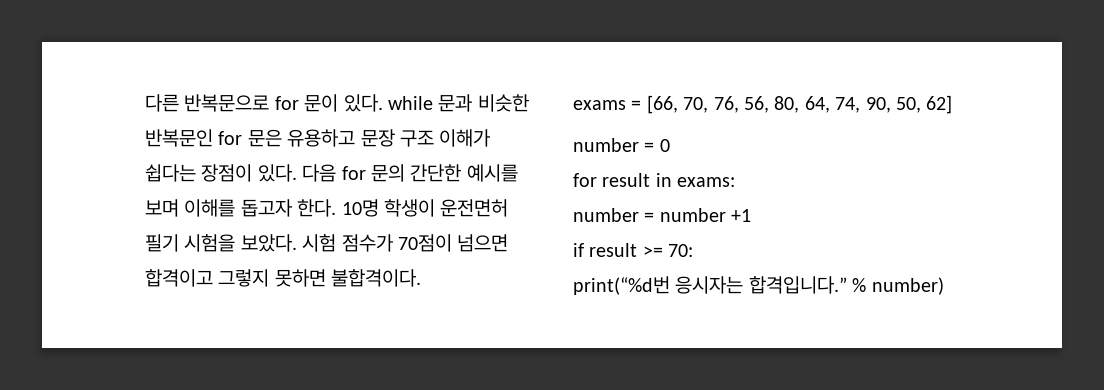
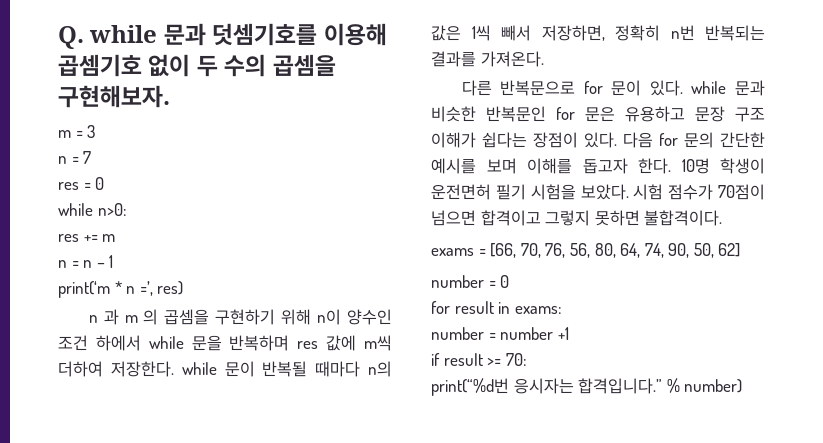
(145, 103) none -> [58,23,387,49] [58,54,336,77] [58,85,170,108] [58,125,96,138] [58,151,92,164] [58,177,105,190] [58,203,127,216] [58,234,116,242] [58,255,114,268] [58,281,184,298] [88,309,392,325] [58,335,392,351] [58,361,392,377] [431,25,765,41] [431,51,544,67] Q. while 문과 덧셈기호를 이용해 곱셈기호 없이 두 수의 곱셈을 구현해보자. // m = 3 // n = 7 // res = 0 // while n>0: // res += m // n = n – 1 // print(‘m * n =’, res) // n 과 m 의 곱셈을 구현하기 위해 n이 양수인 조건 하에서 while 문을 반복하며 res 값에 m씩 더하여 저장한다. while 문이 반복될 때마다 n의 값은 1씩 빼서 저장하면, 정확히 n번 반복되는 결과를 가져온다. //

